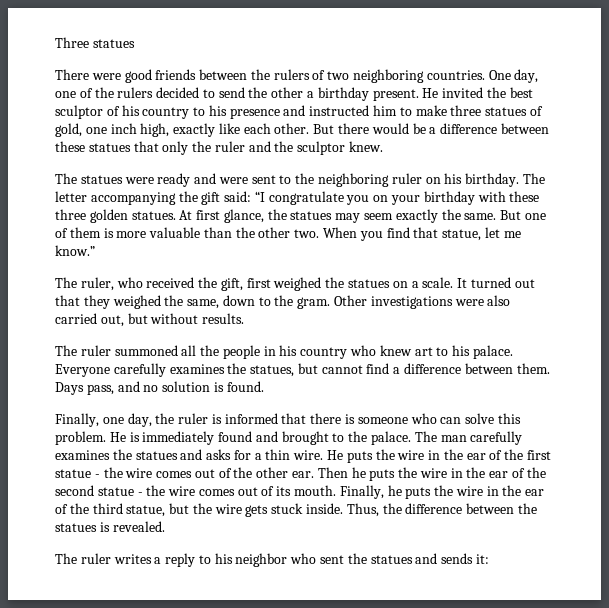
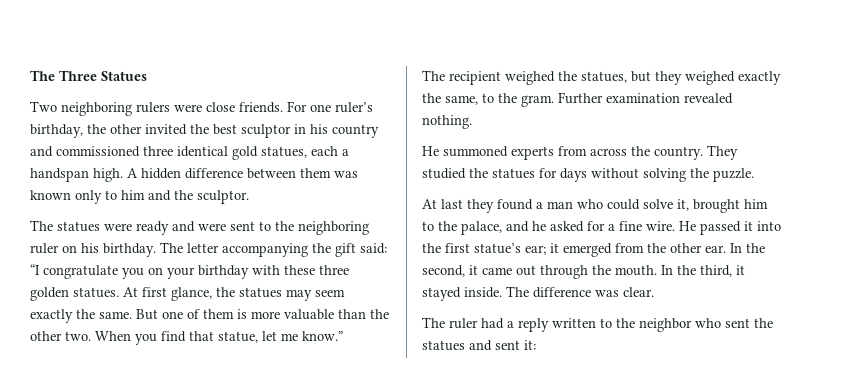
[55,37,135,48] [55,69,539,83] [55,87,439,101] Three statues // There were good friends between the rulers of two neighboring countries. One day, one of the rulers decided to send the other a birthday present. He -> [30,70,147,81] [30,101,373,116] [30,124,142,138] The Three Statues // Two neighboring rulers were close friends. For one ruler’s birthday, the other
[106,105,543,119] [55,123,549,137] [55,141,384,155] of his country to his presence and instructed him to make three statues of gold, one inch high, exactly like each other. But there would be a difference between these statues that only the ruler and the sculptor knew. -> [294,124,379,138] [30,146,349,160] [30,168,358,182] [30,190,249,204] in his country and commissioned three identical gold statues, each a handspan high. A hidden difference between them was known only to him and the sculptor.
[80,277,535,291] [55,295,80,306] ruler, who received the gift, first weighed the statues on a scale. It turned out that -> [449,71,651,85] recipient weighed the statues, but
(161, 302) none -> [738,71,781,85] exactly
[222,295,255,306] down -> (478, 100) none
[334,295,511,309] [55,313,245,327] [55,345,513,359] [55,363,550,377] [55,381,264,395] [55,413,521,427] [55,431,523,445] [55,449,552,463] [55,467,546,481] [55,485,545,499] [55,503,537,517] [55,521,165,532] [55,553,233,567] Other investigations were also carried out, but without results. // The ruler summoned all the people in his country who knew art to his palace. Everyone carefully examines the statues, but cannot find a difference between them. Days pass, and no solution is found. // Finally, one day, the ruler is informed that there is someone who can solve this problem. He is immediately found and brought to the palace. The man carefully examines the statues and asks for a thin wire. He puts the wire in the ear of the first statue - the wire comes out of the other ear. Then he puts the wire in the ear of the second statue - the wire comes out of its mouth. Finally, he puts the wire in the ear of the third statue, but the wire gets stuck inside. Thus, the difference between the statues is revealed. // The ruler writes a reply to his -> [558,92,733,104] [422,115,472,129] [422,145,738,160] [422,168,754,182] [422,199,768,213] [422,221,781,235] [422,243,765,257] [422,265,745,279] [422,286,654,301] [422,317,635,332] Further examination revealed nothing. // He summoned experts from across the country. They studied the statues for days without solving the puzzle. // At last they found a man who could solve it, brought him to the palace, and he asked for a fine wire. He passed it into the first statue’s ear; it emerged from the other ear. In the second, it came out through the mouth. In the third, it stayed inside. The difference was clear. // The ruler had a reply written to the
[441,553,474,564] sends -> [495,340,520,350] sent

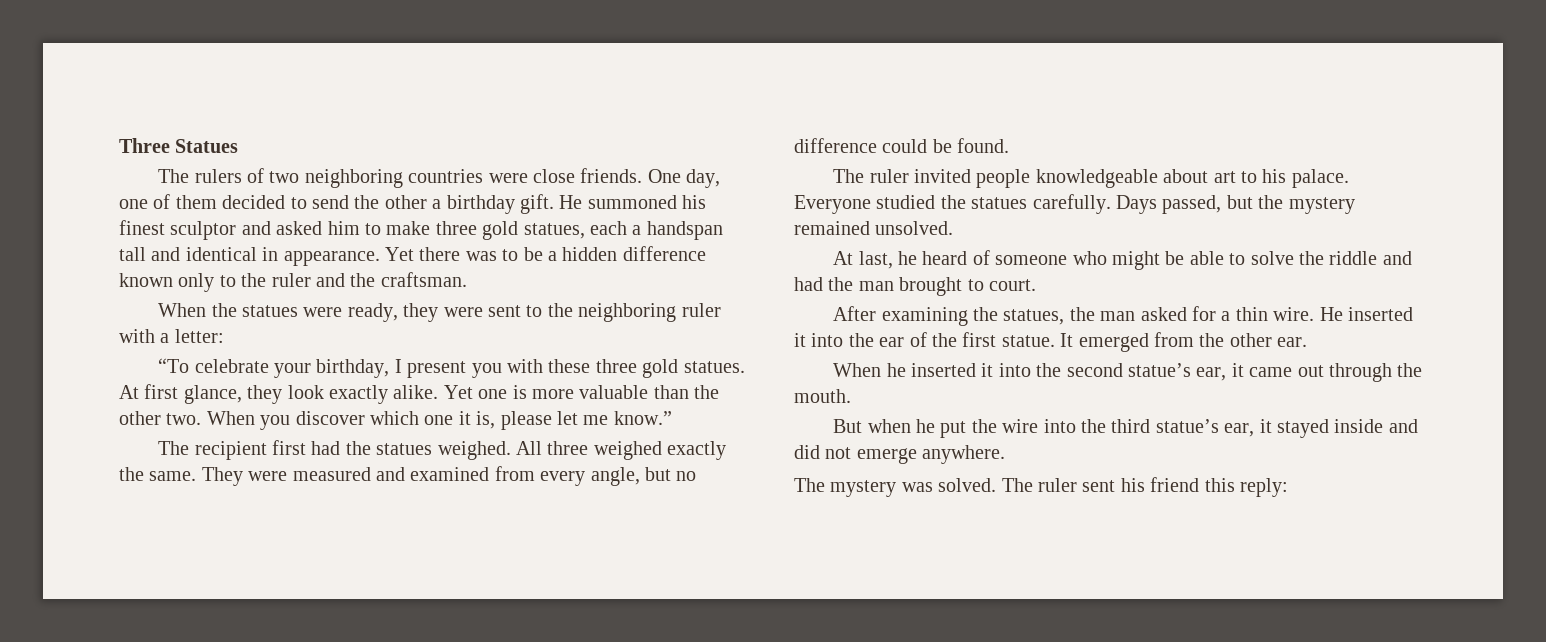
[30,70,55,81] The -> (119, 145) none
[30,101,373,116] [30,124,379,138] [30,146,228,157] Two neighboring rulers were close friends. For one ruler’s birthday, the other invited the best sculptor in his country and commissioned three identical -> [158,168,721,188] [119,194,707,214] [119,220,477,240] The rulers of two neighboring countries were close friends. One day, one of them decided to send the other a birthday gift. He summoned his finest sculptor and asked him to make three
[93,168,358,182] [30,190,249,204] [30,220,195,235] high. A hidden difference between them was known only to him and the sculptor. // The statues were ready and -> [119,246,706,266] [119,272,467,292] [158,303,439,322] tall and identical in appearance. Yet there was to be a hidden difference known only to the ruler and the craftsman. // When the statues were ready, they
[62,242,387,257] [30,264,249,279] on his birthday. The letter accompanying the gift said: “I congratulate you on your birthday -> [119,329,224,343] [158,358,502,378] with a letter: // “To celebrate your birthday, I present you
[30,287,69,301] golden -> [642,359,679,378] gold
[216,287,345,301] [30,309,234,323] the statues may seem exactly the same. But one of them -> [247,385,508,404] they look exactly alike. Yet one
[161,331,258,343] find that statue, -> [295,411,552,430] discover which one it is, please
[505,71,781,85] [422,92,733,107] [422,115,472,129] [422,145,738,160] [422,168,754,182] [422,199,768,213] [422,221,546,235] weighed the statues, but they weighed exactly the same, to the gram. Further examination revealed nothing. // He summoned experts from across the country. They studied the statues for days without solving the puzzle. // At last they found a man who could solve it, brought him to the palace, and he -> [272,440,727,460] [119,466,697,486] [794,138,1010,153] [833,169,1349,188] [794,194,1355,214] [794,221,954,235] [833,250,1412,270] [794,277,1036,296] [833,306,1136,326] first had the statues weighed. All three weighed exactly the same. They were measured and examined from every angle, but no difference could be found. // The ruler invited people knowledgeable about art to his palace. Everyone studied the statues carefully. Days passed, but the mystery remained unsolved. // At last, he heard of someone who might be able to solve the riddle and had the man brought to court. // After examining the statues, the man
[619,221,642,231] fine -> [1235,307,1268,321] thin
[700,221,781,235] [422,243,559,255] passed it into the first statue’s ear; it -> [1348,307,1414,321] [794,332,1074,347] inserted it into the ear of the first statue. It
[730,243,765,253] [422,265,465,277] In the second, -> [833,363,1227,381] // When he inserted it into the second statue’s ear,
[661,265,745,277] [422,286,654,301] [422,317,773,332] [422,340,536,351] In the third, it stayed inside. The difference was clear. // The ruler had a reply written to the neighbor who sent the statues and sent it: -> [833,419,1418,438] [794,445,1006,464] [794,477,1288,497] // But when he put the wire into the third statue’s ear, it stayed inside and did not emerge anywhere. // The mystery was solved. The ruler sent his friend this reply:

